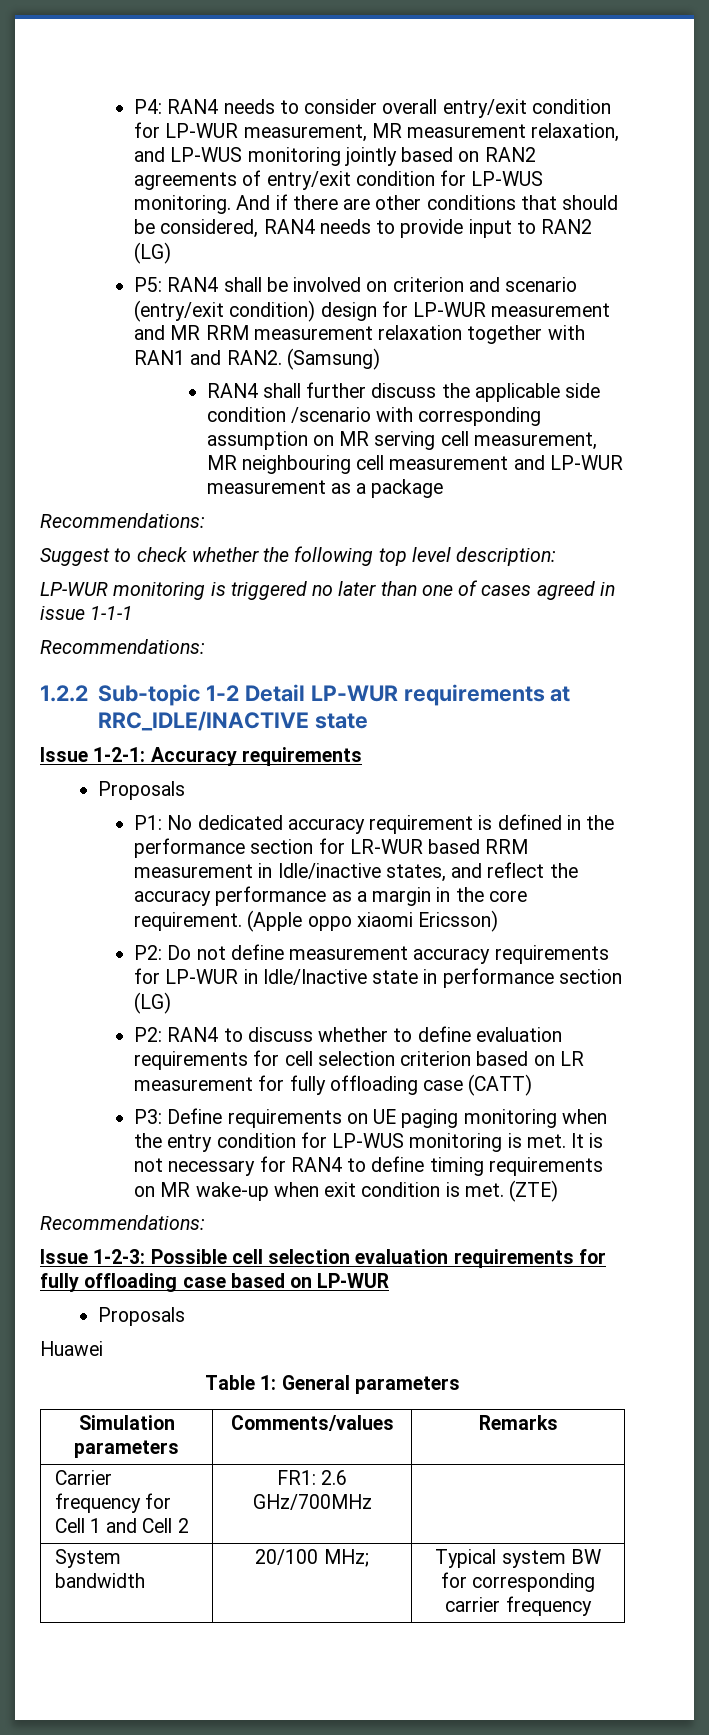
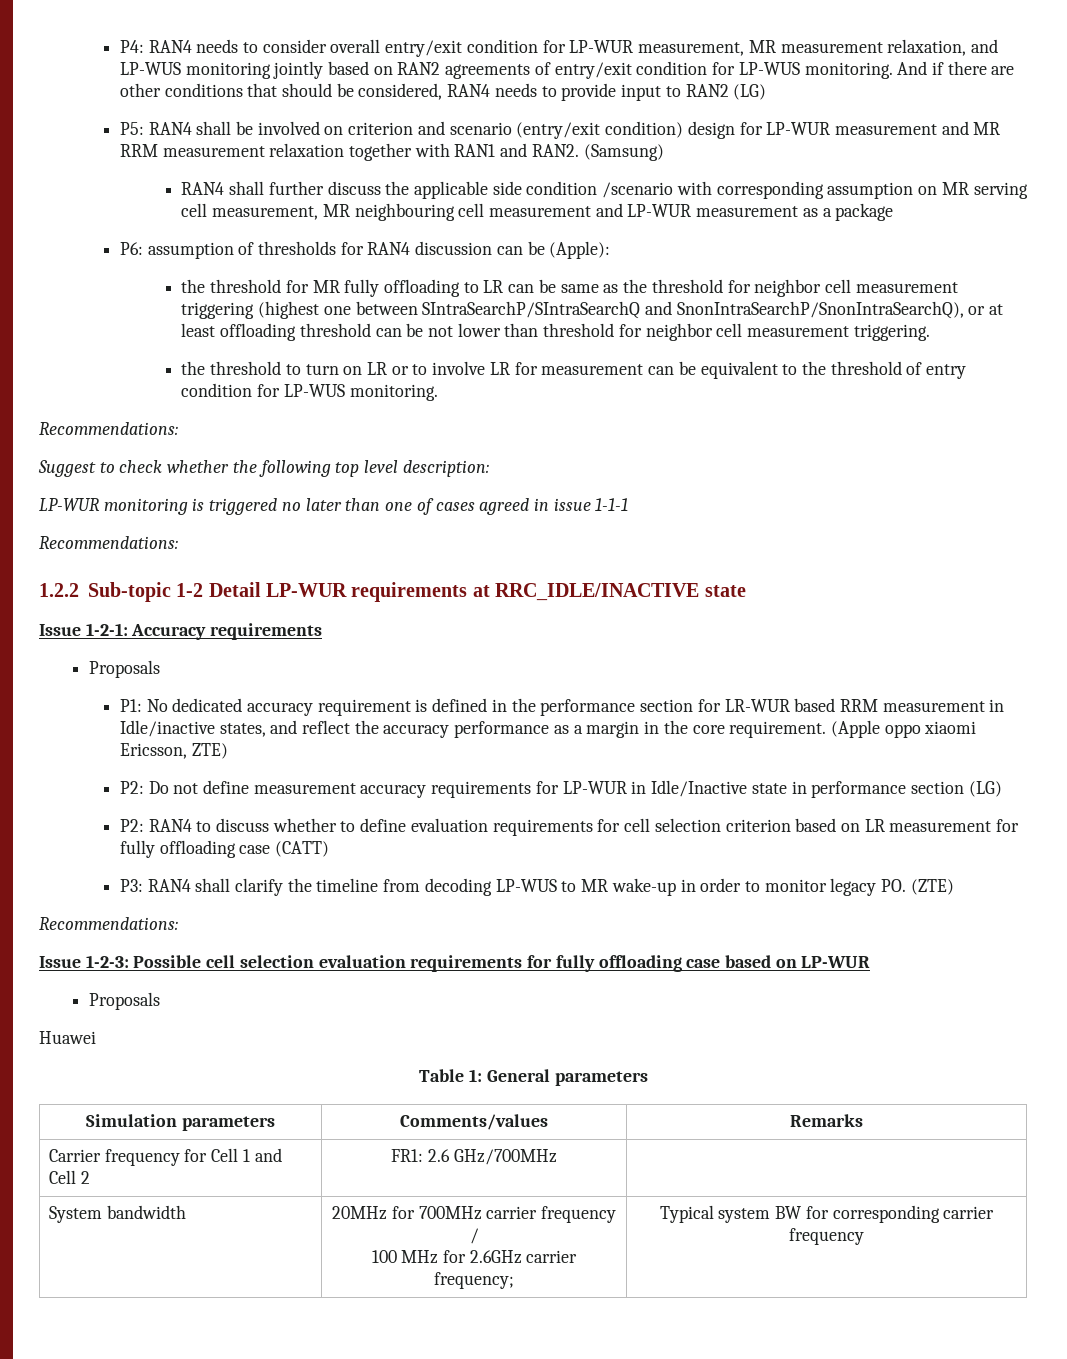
(444, 488) none -> [119,241,611,259] [181,279,958,297] [181,301,1004,319] [181,323,930,341] [181,361,967,379] [181,383,438,401] // P6: assumption of thresholds for RAN4 discussion can be (Apple): // the threshold for MR fully offloading to LR can be same as the threshold for neighbor cell measurement triggering (highest one between SIntraSearchP/SIntraSearchQ and SnonIntraSearchP/SnonIntraSearchQ), or at least offloading threshold can be not lower than threshold for neighbor cell measurement triggering. // the threshold to turn on LR or to involve LR for measurement can be equivalent to the threshold of entry condition for LP-WUS monitoring.
[418,910,499,932] Ericsson) -> [119,743,228,759] Ericsson, ZTE)
[167,1108,607,1128] [134,1132,604,1152] [134,1156,603,1176] [134,1182,504,1201] Define requirements on UE paging monitoring when the entry condition for LP-WUS monitoring is met. It is not necessary for RAN4 to define timing requirements on MR wake-up when exit condition is met. -> [147,878,907,896] RAN4 shall clarify the timeline from decoding LP-WUS to MR wake-up in order to monitor legacy PO.
[255,1549,369,1567] 20/100 MHz; -> [332,1206,616,1223] [469,1228,479,1244] [371,1250,578,1264] [434,1272,514,1289] 20MHz for 700MHz carrier frequency / // 100 MHz for 2.6GHz carrier frequency;

